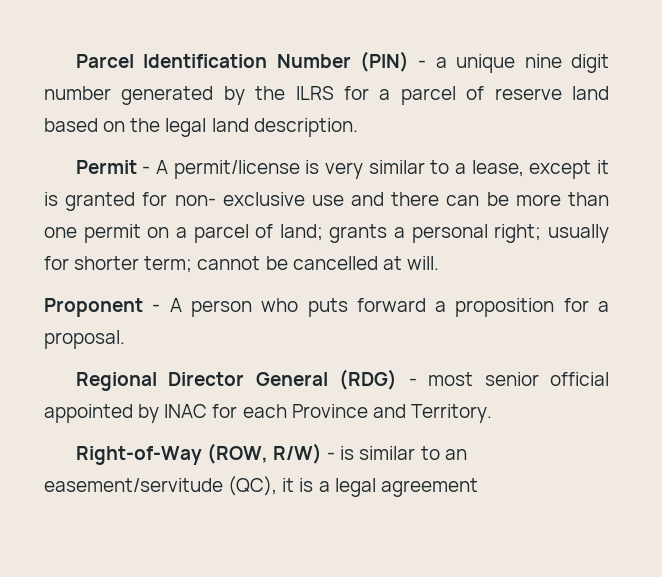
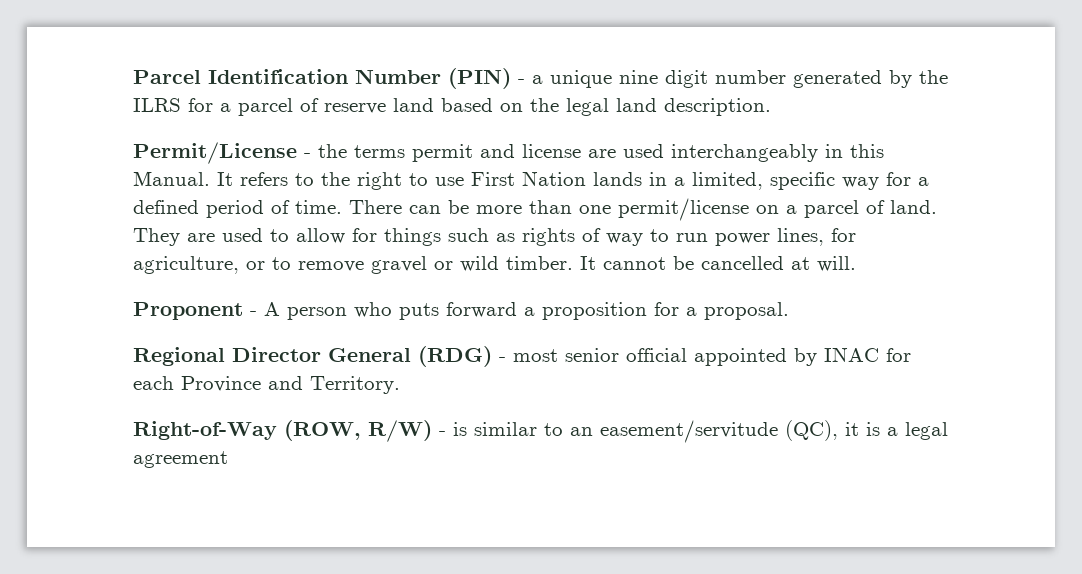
[75,160,609,179] [44,192,440,211] Permit - A permit/license is very similar to a lease, except it is granted for non- exclusive use and there -> [133,142,884,164] [133,171,929,190] [133,200,402,218] Permit/License - the terms permit and license are used interchangeably in this Manual. It refers to the right to use First Nation lands in a limited, specific way for a defined period of time. There
[83,224,141,243] permit -> [618,198,749,221] permit/license
[279,224,609,243] [44,256,193,273] land; grants a personal right; usually for shorter term; -> [890,200,937,214] [133,228,856,246] [133,256,596,274] land. They are used to allow for things such as rights of way to run power lines, for agriculture, or to remove gravel or wild timber. It

